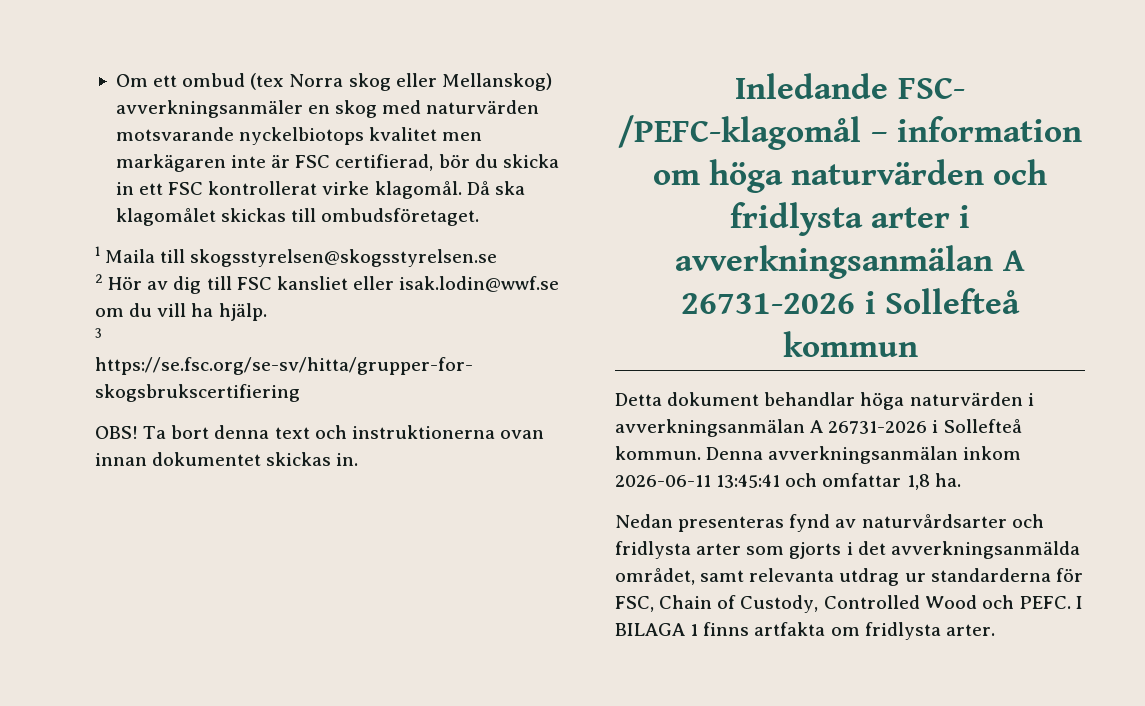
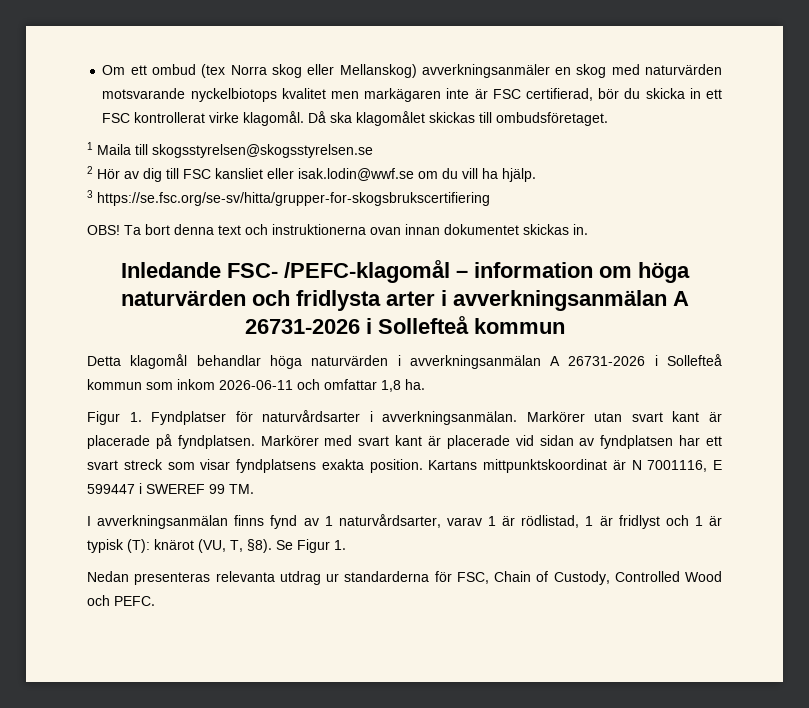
[667,392,760,406] dokument -> [130,354,188,369] klagomål
[615,446,959,464] kommun. Denna avverkningsanmälan -> [87,379,173,390] kommun som
[716,474,781,488] 13:45:41 -> (293, 385) none
[615,514,1044,532] [615,541,1080,559] [615,568,745,585] Nedan presenteras fynd av naturvårdsarter och fridlysta arter som gjorts i det avverkningsanmälda området, samt -> [87,410,722,425] [87,434,722,449] [87,459,722,473] [87,483,254,494] [87,514,722,529] [87,539,346,553] [87,571,211,585] Figur 1. Fyndplatser för naturvårdsarter i avverkningsanmälan. Markörer utan svart kant är placerade på fyndplatsen. Markörer med svart kant är placerade vid sidan av fyndplatsen har ett svart streck som visar fyndplatsens exakta position. Kartans mittpunktskoordinat är N 7001116, E 599447 i SWEREF 99 TM. // I avverkningsanmälan finns fynd av 1 naturvårdsarter, varav 1 är rödlistad, 1 är fridlyst och 1 är typisk (T): knärot (VU, T, §8). Se Figur 1. // Nedan presenteras
[1076,596,1084,609] [615,622,995,640] I BILAGA 1 finns artfakta om fridlysta arter. -> (155, 601) none

